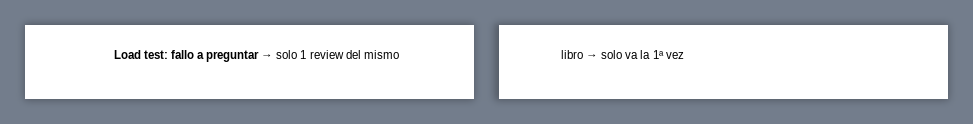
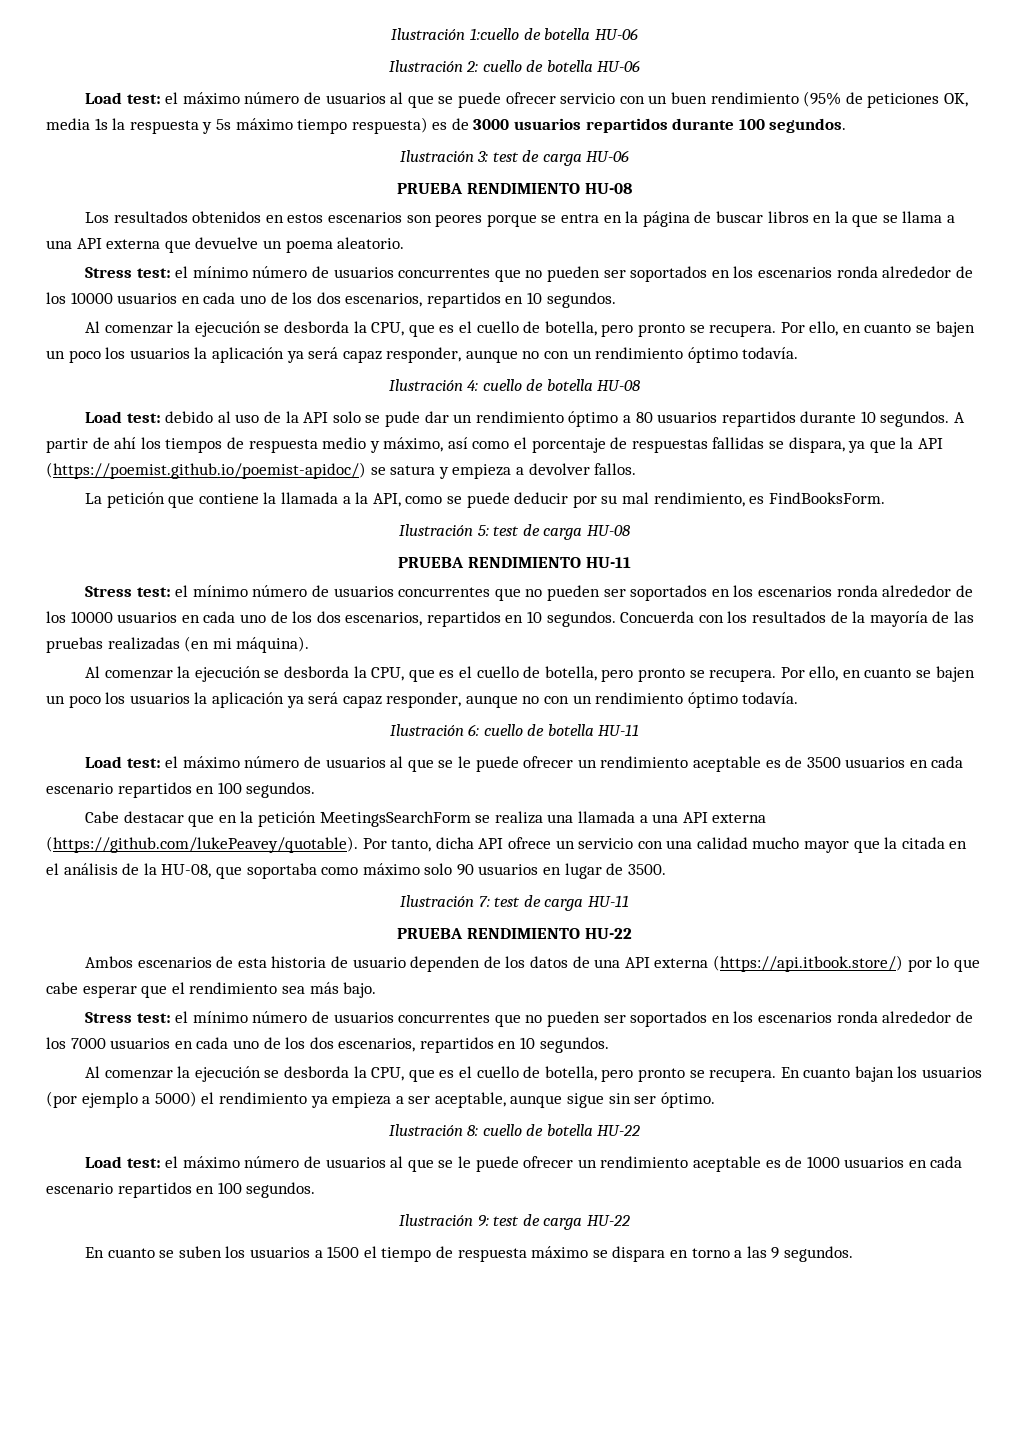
[113,50,684,62] Load test: fallo a preguntar → solo 1 review del mismo libro → solo va la 1ª vez -> [391,28,638,40] [388,60,641,72] [85,91,968,108] [46,117,847,134] [399,150,630,166] [397,183,632,194] [85,211,956,227] [46,237,405,253] [85,266,973,282] [46,292,616,308] [85,321,975,337] [46,347,799,363] [388,379,641,391] [85,411,966,427] [46,437,943,453] [46,462,637,479] [85,492,885,508] [399,524,630,540] [398,557,631,568] [85,585,973,601] [46,611,974,627] [46,636,310,653] [85,666,975,682] [46,692,799,708] [389,724,640,736] [85,756,964,772] [46,782,316,798] [85,811,767,827] [46,836,968,853] [46,863,666,879] [400,895,629,911] [397,928,632,939] [85,955,980,972] [46,982,377,998] [85,1011,973,1027] [46,1037,609,1053] [85,1066,983,1082] [46,1091,715,1108] [388,1124,641,1136] [85,1156,963,1172] [46,1182,316,1198] [399,1214,630,1230] [85,1246,853,1262] Ilustración 1:cuello de botella HU-06 // Ilustración 2: cuello de botella HU-06 // Load test: el máximo número de usuarios al que se puede ofrecer servicio con un buen rendimiento (95% de peticiones OK, media 1s la respuesta y 5s máximo tiempo respuesta) es de 3000 usuarios repartidos durante 100 segundos. // Ilustración 3: test de carga HU-06 // PRUEBA RENDIMIENTO HU-08 // Los resultados obtenidos en estos escenarios son peores porque se entra en la página de buscar libros en la que se llama a una API externa que devuelve un poema aleatorio. // Stress test: el mínimo número de usuarios concurrentes que no pueden ser soportados en los escenarios ronda alrededor de los 10000 usuarios en cada uno de los dos escenarios, repartidos en 10 segundos. // Al comenzar la ejecución se desborda la CPU, que es el cuello de botella, pero pronto se recupera. Por ello, en cuanto se bajen un poco los usuarios la aplicación ya será capaz responder, aunque no con un rendimiento óptimo todavía. // Ilustración 4: cuello de botella HU-08 // Load test: debido al uso de la API solo se pude dar un rendimiento óptimo a 80 usuarios repartidos durante 10 segundos. A partir de ahí los tiempos de respuesta medio y máximo, así como el porcentaje de respuestas fallidas se dispara, ya que la API (https://poemist.github.io/poemist-apidoc/) se satura y empieza a devolver fallos. // La petición que contiene la llamada a la API, como se puede deducir por su mal rendimiento, es FindBooksForm. // Ilustración 5: test de carga HU-08 // PRUEBA RENDIMIENTO HU-11 // Stress test: el mínimo número de usuarios concurrentes que no pueden ser soportados en los escenarios ronda alrededor de los 10000 usuarios en cada uno de los dos escenarios, repartidos en 10 segundos. Concuerda con los resultados de la mayoría de las pruebas realizadas (en mi máquina). // Al comenzar la ejecución se desborda la CPU, que es el cuello de botella, pero pronto se recupera. Por ello, en cuanto se bajen un poco los usuarios la aplicación ya será capaz responder, aunque no con un rendimiento óptimo todavía. // Ilustración 6: cuello de botella HU-11 // Load test: el máximo número de usuarios al que se le puede ofrecer un rendimiento aceptable es de 3500 usuarios en cada escenario repartidos en 100 segundos. // Cabe destacar que en la petición MeetingsSearchForm se realiza una llamada a una API externa (https://github.com/lukePeavey/quotable). Por tanto, dicha API ofrece un servicio con una calidad mucho mayor que la citada en el análisis de la HU-08, que soportaba como máximo solo 90 usuarios en lugar de 3500. // Ilustración 7: test de carga HU-11 // PRUEBA RENDIMIENTO HU-22 // Ambos escenarios de esta historia de usuario dependen de los datos de una API externa (https://api.itbook.store/) por lo que cabe esperar que el rendimiento sea más bajo. // Stress test: el mínimo número de usuarios concurrentes que no pueden ser soportados en los escenarios ronda alrededor de los 7000 usuarios en cada uno de los dos escenarios, repartidos en 10 segundos. // Al comenzar la ejecución se desborda la CPU, que es el cuello de botella, pero pronto se recupera. En cuanto bajan los usuarios (por ejemplo a 5000) el rendimiento ya empieza a ser aceptable, aunque sigue sin ser óptimo. // Ilustración 8: cuello de botella HU-22 // Load test: el máximo número de usuarios al que se le puede ofrecer un rendimiento aceptable es de 1000 usuarios en cada escenario repartidos en 100 segundos. // Ilustración 9: test de carga HU-22 // En cuanto se suben los usuarios a 1500 el tiempo de respuesta máximo se dispara en torno a las 9 segundos.

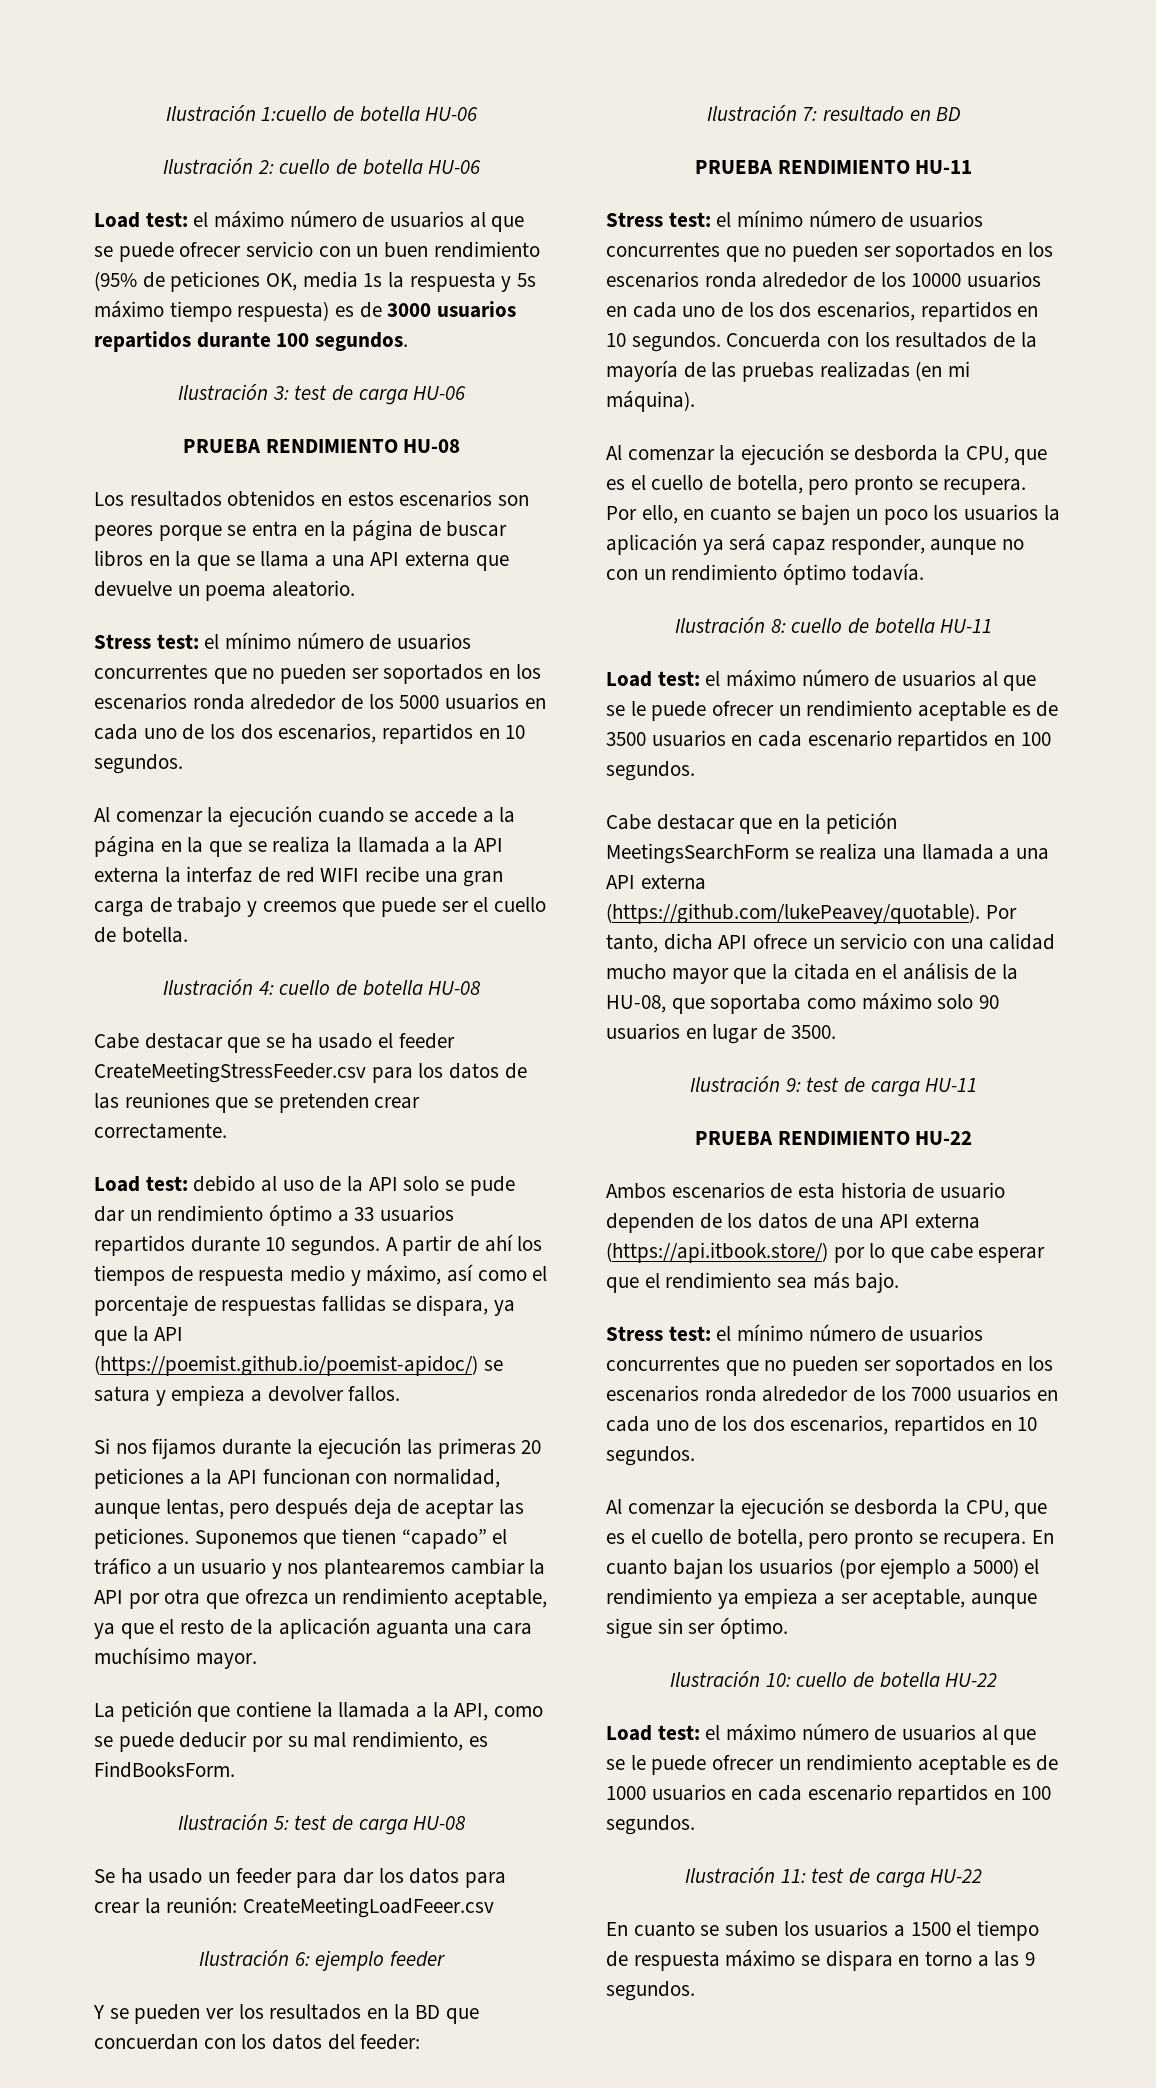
[70,292,113,304] 10000 -> [399,695,440,709] 5000
[264,321,975,337] [46,347,799,363] se desborda la CPU, que es el cuello de botella, pero pronto se recupera. Por ello, en cuanto se bajen un poco los usuarios la aplicación ya será capaz responder, aunque no con un rendimiento óptimo todavía. -> [317,807,516,823] [94,836,503,857] [94,866,504,887] [94,896,547,917] [94,927,188,943] cuando se accede a la página en la que se realiza la llamada a la API externa la interfaz de red WIFI recibe una gran carga de trabajo y creemos que puede ser el cuello de botella.
(641, 385) none -> [94,1033,455,1053] [94,1062,527,1083] [94,1092,421,1113] [94,1123,227,1139] // Cabe destacar que se ha usado el feeder CreateMeetingStressFeeder.csv para los datos de las reuniones que se pretenden crear correctamente.
[635,412,653,423] 80 -> [354,1207,375,1221] 33
(637, 469) none -> [94,1438,542,1459] [94,1468,501,1489] [94,1498,524,1519] [94,1528,508,1549] [94,1558,546,1579] [94,1588,547,1609] [94,1618,533,1639] [94,1647,257,1669] // Si nos fijamos durante la ejecución las primeras 20 peticiones a la API funcionan con normalidad, aunque lentas, pero después deja de aceptar las peticiones. Suponemos que tienen “capado” el tráfico a un usuario y nos plantearemos cambiar la API por otra que ofrezca un rendimiento aceptable, ya que el resto de la aplicación aguanta una cara muchísimo mayor.
(630, 530) none -> [94,1868,507,1888] [94,1897,495,1918] [198,1950,446,1971] [93,2004,480,2024] [94,2034,421,2050] [706,105,961,122] // Se ha usado un feeder para dar los datos para crear la reunión: CreateMeetingLoadFeeer.csv // Ilustración 6: ejemplo feeder // Y se pueden ver los resultados en la BD que concuerdan con los datos del feeder: // Ilustración 7: resultado en BD
[468,724,480,736] 6: -> [770,619,786,633] 8:
[478,896,490,907] 7: -> [785,1078,801,1092] 9:
[467,1125,479,1136] 8: -> [765,1673,791,1687] 10:
[477,1215,489,1227] 9: -> [780,1869,806,1883] 11:

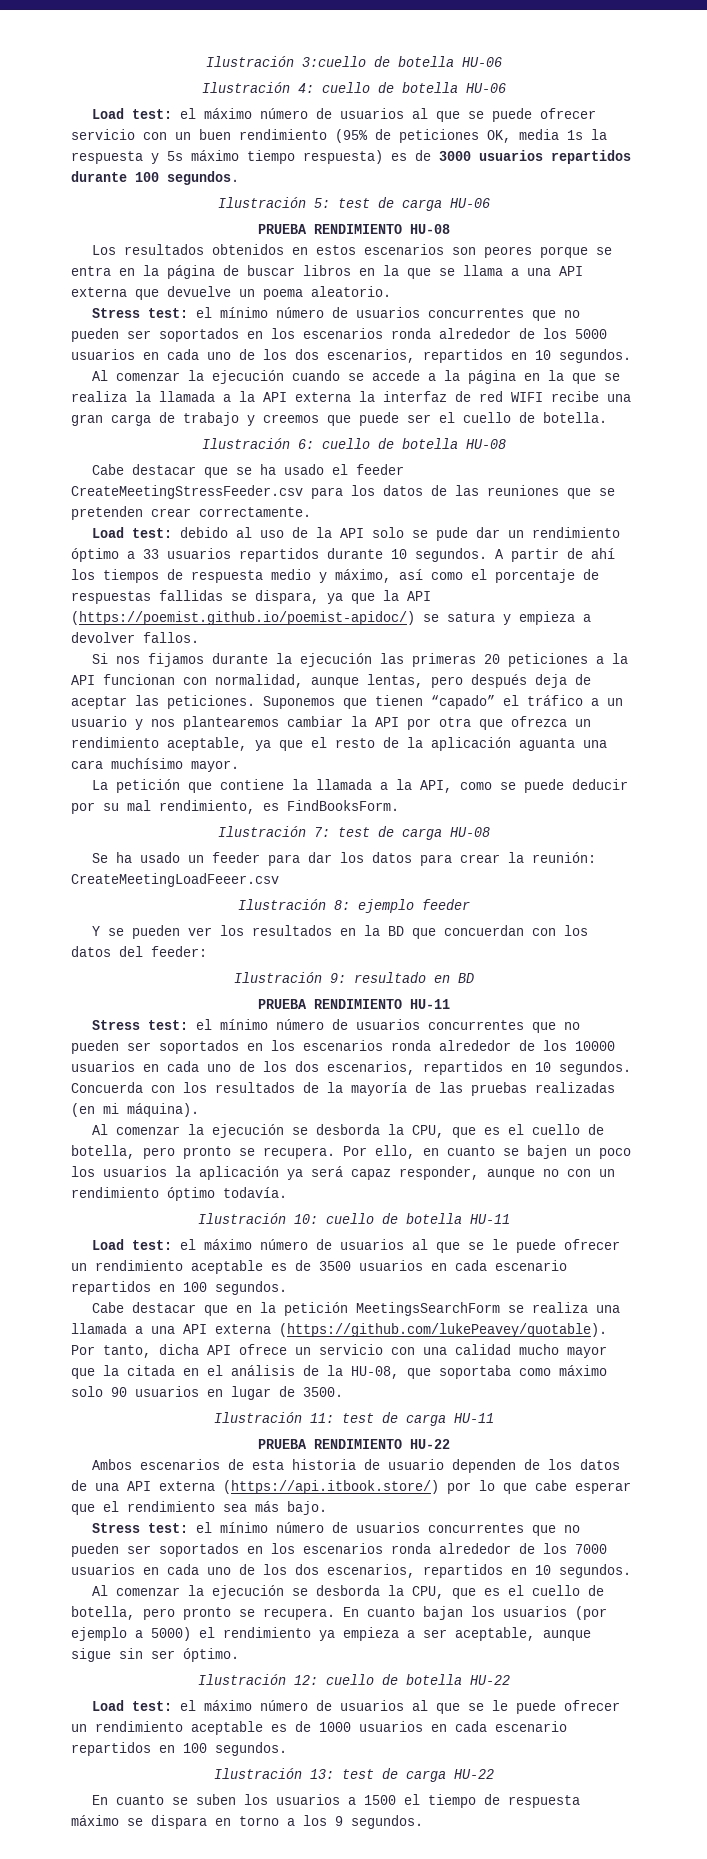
[165,105,328,121] Ilustración 1:cuello -> [205,56,366,67] Ilustración 3:cuello
[257,160,274,174] 2: -> [297,83,314,93] 4:
[272,386,289,400] 3: -> [313,198,330,208] 5:
[258,981,274,995] 4: -> [297,439,314,449] 6:
[273,1816,289,1830] 5: -> [313,827,330,837] 7:
[294,1952,310,1966] 6: -> [333,900,350,910] 8:
[802,107,818,121] 7: -> [329,973,346,983] 9:
[770,619,786,633] 8: -> [293,1214,318,1224] 10:
[785,1078,801,1092] 9: -> [309,1413,334,1423] 11:
[765,1673,791,1687] 10: -> [293,1675,318,1685] 12:
[780,1869,806,1883] 11: -> [309,1769,334,1779] 13:
[994,1951,1020,1967] las -> [303,1815,327,1826] los

